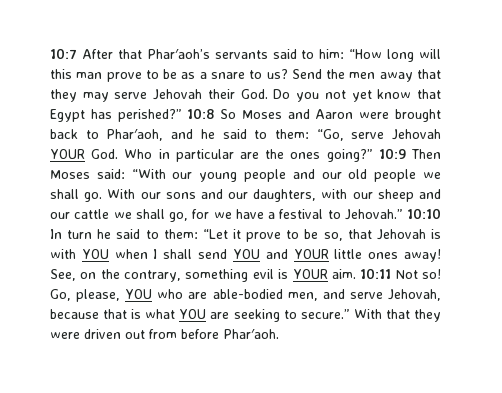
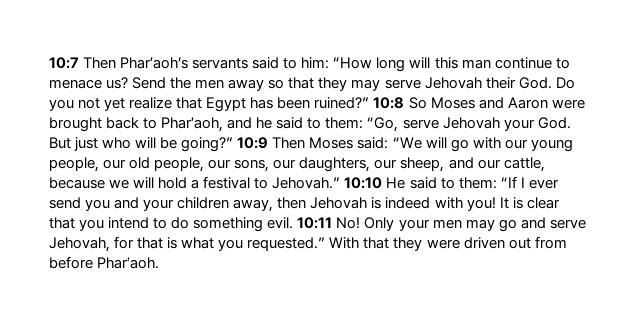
[81,49,142,59] After that -> [83,57,117,69] Then
[106,69,263,82] prove to be as a snare to -> [494,57,570,69] [49,79,102,89] continue to menace
(413, 77) none -> [268,79,285,89] so
[377,89,412,99] know -> [129,97,173,109] realize
[117,109,182,122] perished?” -> [277,97,370,109] been ruined?”
[50,149,321,162] YOUR God. Who in particular are the ones -> [503,117,571,131] [49,137,178,151] your God. But just who will be
[131,169,442,182] [50,189,442,202] [50,209,264,222] “With our young people and our old people we shall go. With our sons and our daughters, with our sheep and our cattle we shall go, for we have -> [392,137,573,152] [49,157,545,172] [49,177,188,189] “We will go with our young people, our old people, our sons, our daughters, our sheep, and our cattle, because we will hold
[50,229,442,242] [50,249,441,262] [50,268,442,282] [50,289,318,302] In turn he said to them: “Let it prove to be so, that Jehovah is with YOU when I shall send YOU and YOUR little ones away! See, on the contrary, something evil is YOUR aim. 10:11 Not so! Go, please, YOU who are able-bodied men, -> [386,176,559,189] [49,197,560,212] [49,217,517,232] He said to them: “If I ever send you and your children away, then Jehovah is indeed with you! It is clear that you intend to do something evil. 10:11 No! Only your men may go
[50,309,99,319] because -> [114,236,135,249] for
[179,309,350,322] YOU are seeking to secure.” -> [218,237,326,251] you requested.”

